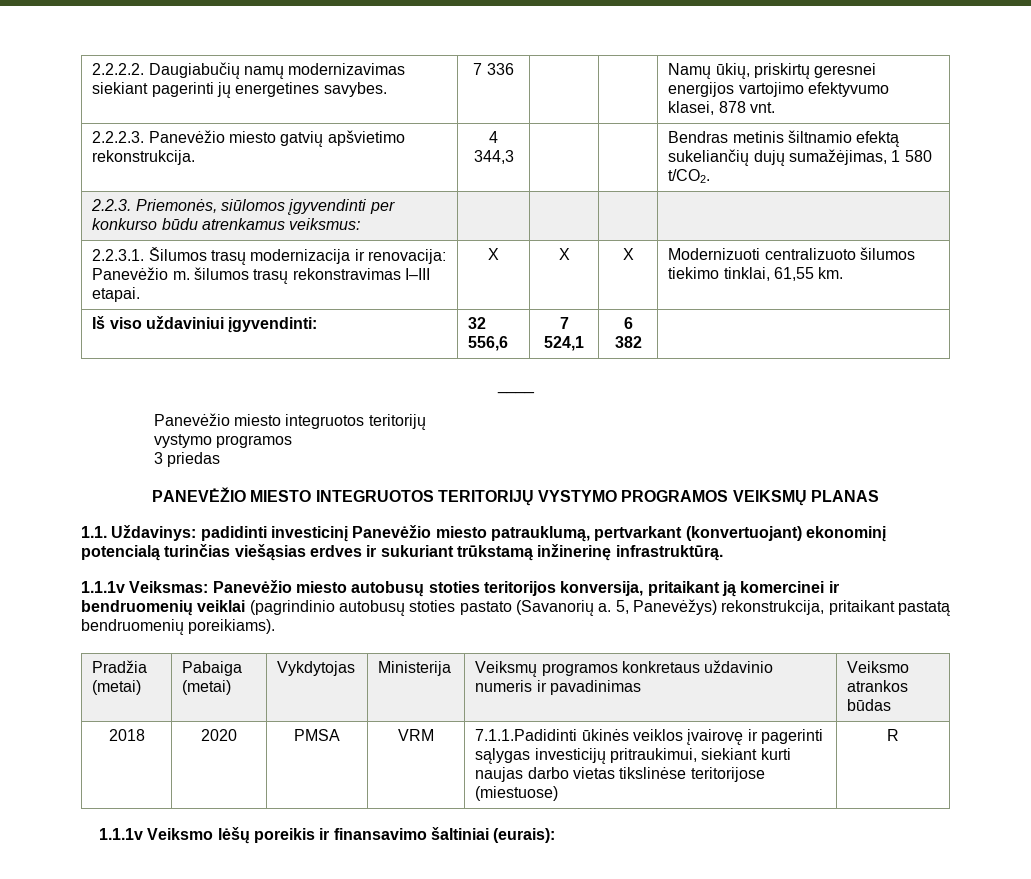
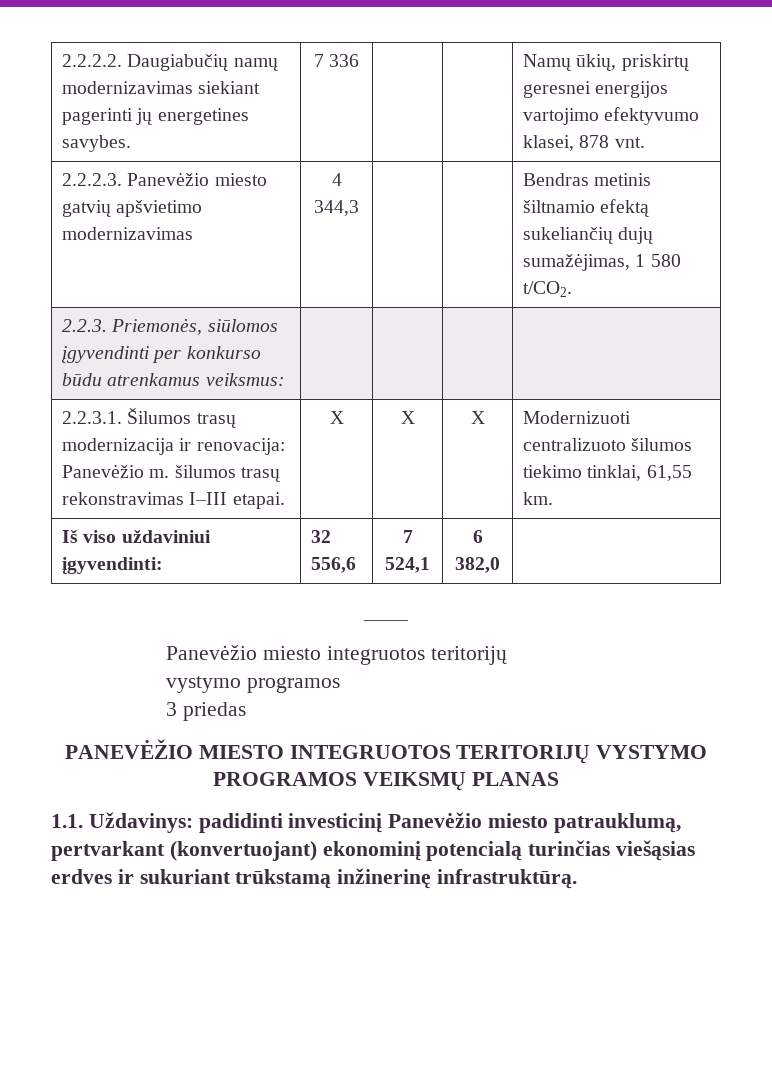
[92,150,196,165] rekonstrukcija. -> [62,227,194,240] modernizavimas
[614,336,642,348] 382 -> [455,557,500,573] 382,0
[81,580,839,597] [81,599,950,616] [81,619,276,635] [92,660,148,673] [92,680,142,695] [182,661,243,676] [182,680,232,695] [277,661,356,676] [378,661,452,676] [475,660,774,677] [475,680,642,695] [847,661,910,673] [847,680,909,692] [847,699,892,711] [108,729,145,741] [201,729,237,741] [294,729,340,741] [398,729,434,741] [475,729,823,745] [475,748,791,764] [475,767,765,782] [475,786,559,801] [887,729,899,741] [99,827,556,844] // 1.1.1v Veiksmas: Panevėžio miesto autobusų stoties teritorijos konversija, pritaikant ją komercinei ir bendruomenių veiklai (pagrindinio autobusų stoties pastato (Savanorių a. 5, Panevėžys) rekonstrukcija, pritaikant pastatą bendruomenių poreikiams). // Pradžia (metai) | Pabaiga (metai) | Vykdytojas | Ministerija | Veiksmų programos konkretaus uždavinio numeris ir pavadinimas | Veiksmo atrankos būdas // 2018 | 2020 | PMSA | VRM | 7.1.1.Padidinti ūkinės veiklos įvairovę ir pagerinti sąlygas investicijų pritraukimui, siekiant kurti naujas darbo vietas tikslinėse teritorijose (miestuose) | R // 1.1.1v Veiksmo lėšų poreikis ir finansavimo šaltiniai (eurais): -> (578, 879) none

